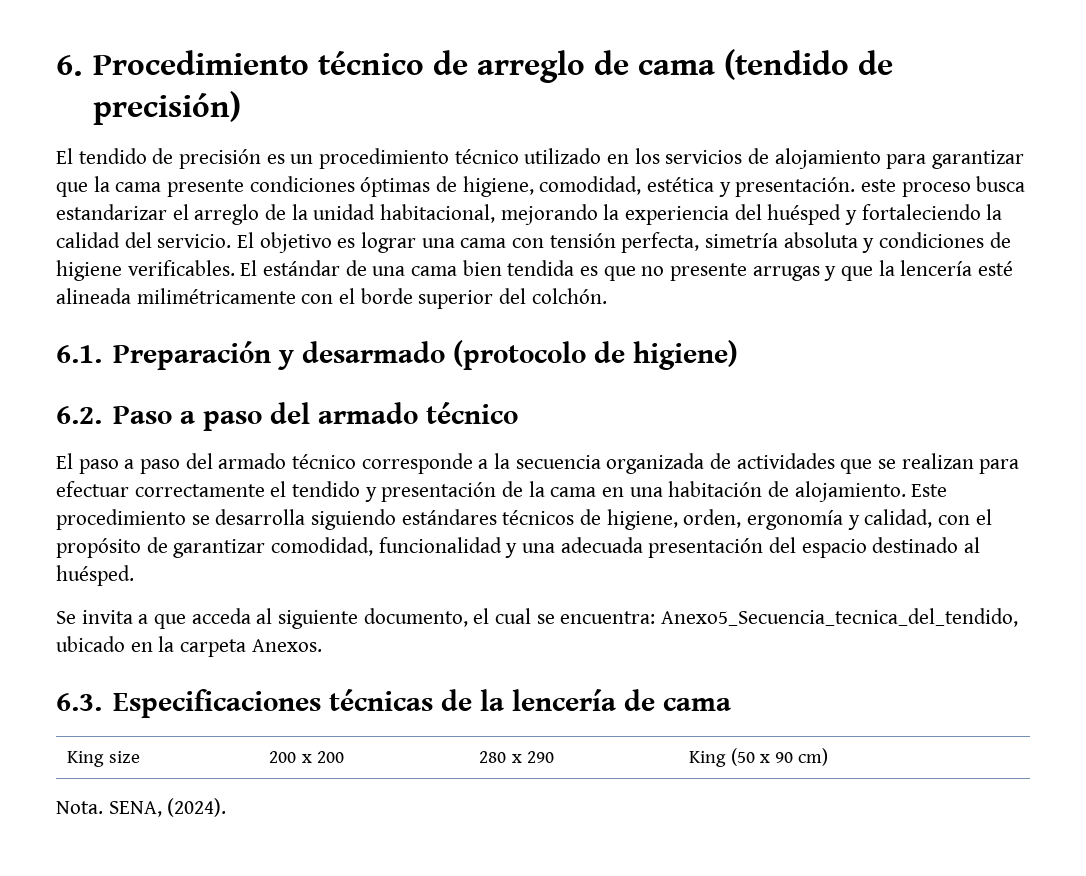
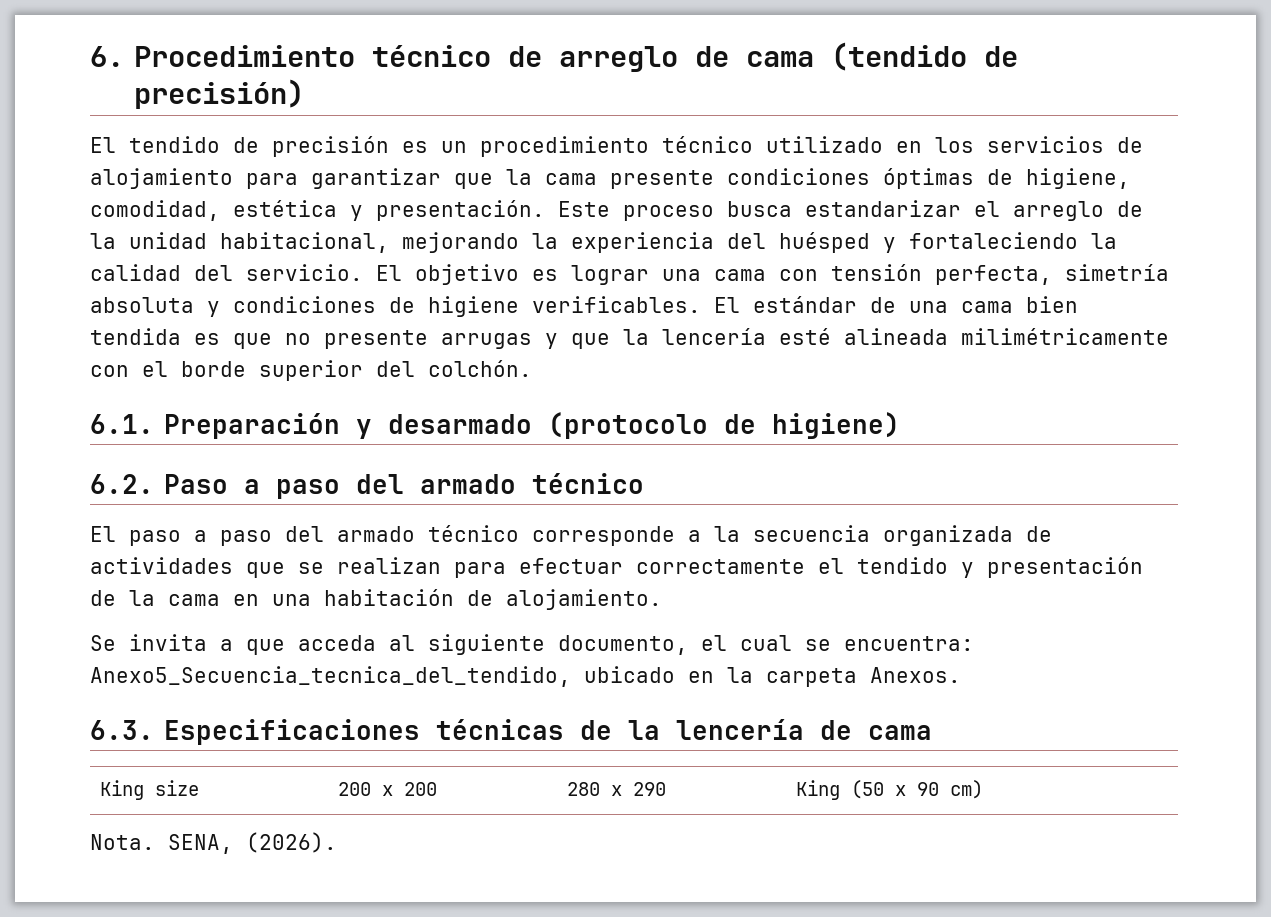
[861,179,897,192] este -> [558,201,610,217] Este
[911,484,948,497] [56,509,992,530] [56,537,981,558] [56,565,134,586] Este procedimiento se desarrolla siguiendo estándares técnicos de higiene, orden, ergonomía y calidad, con el propósito de garantizar comodidad, funcionalidad y una adecuada presentación del espacio destinado al huésped. -> (662, 599) none
[167,798,227,817] (2024). -> [246,832,337,853] (2026).

